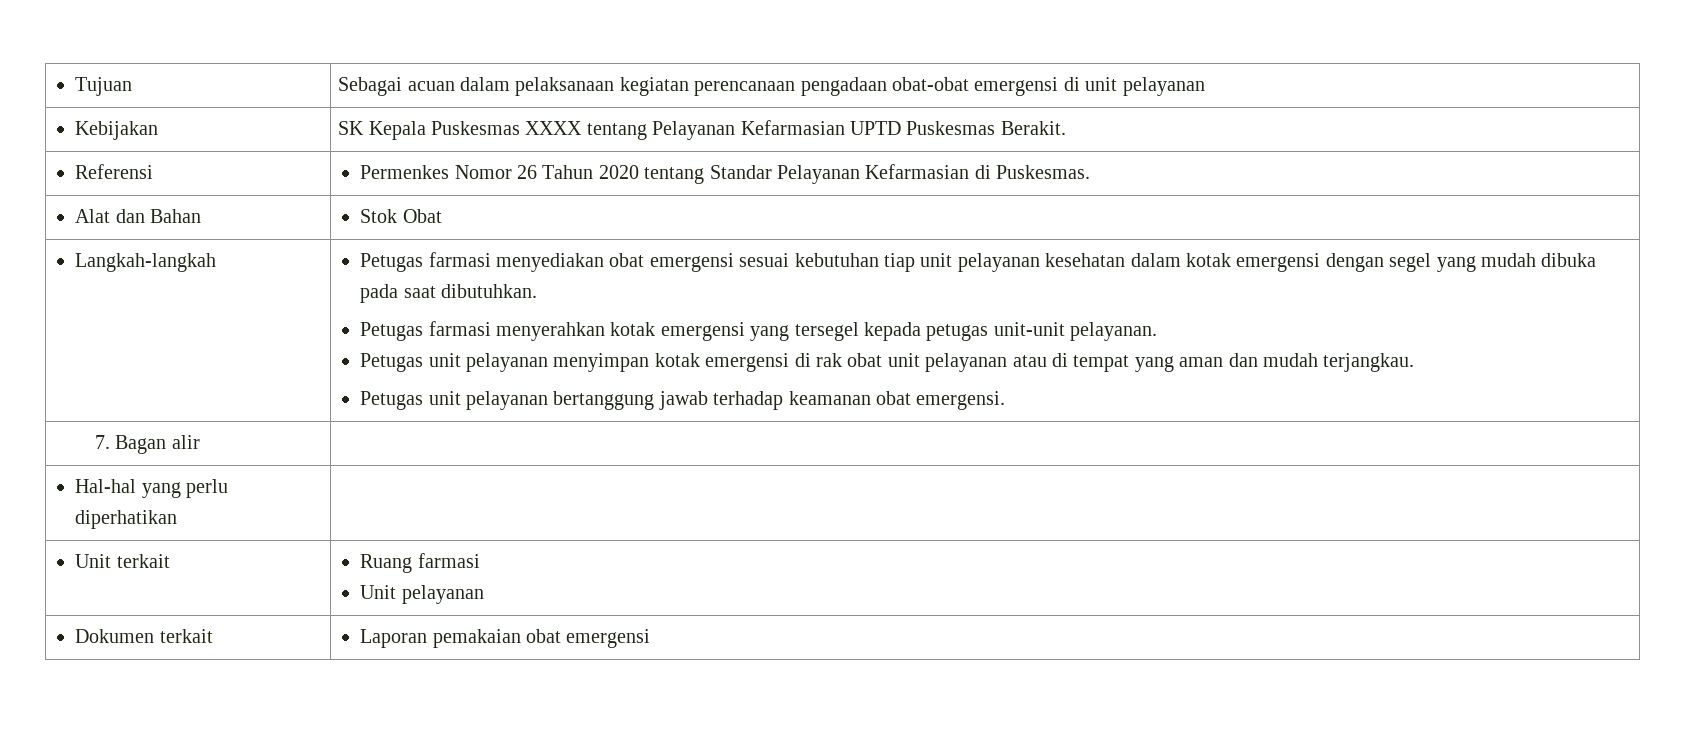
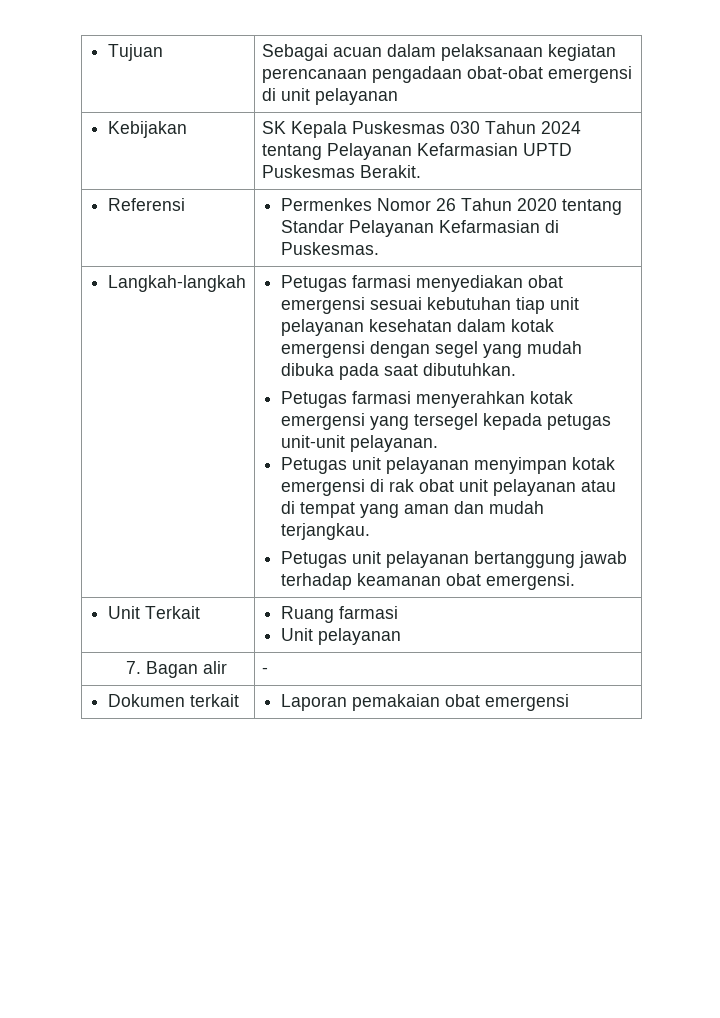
[525,121,583,135] XXXX -> [449,121,581,134] 030 Tahun 2024
[75,209,201,223] [360,209,442,223] // Alat dan Bahan | Stok Obat -> (380, 248) none
[94,435,200,454] [75,479,228,498] [75,510,178,529] [75,554,170,568] // 7. Bagan alir | // Hal-hal yang perlu diperhatikan | // Unit terkait -> [108,606,201,619] // Unit Terkait
(484, 594) none -> [126,661,228,678] [261,667,268,674] // 7. Bagan alir | -

